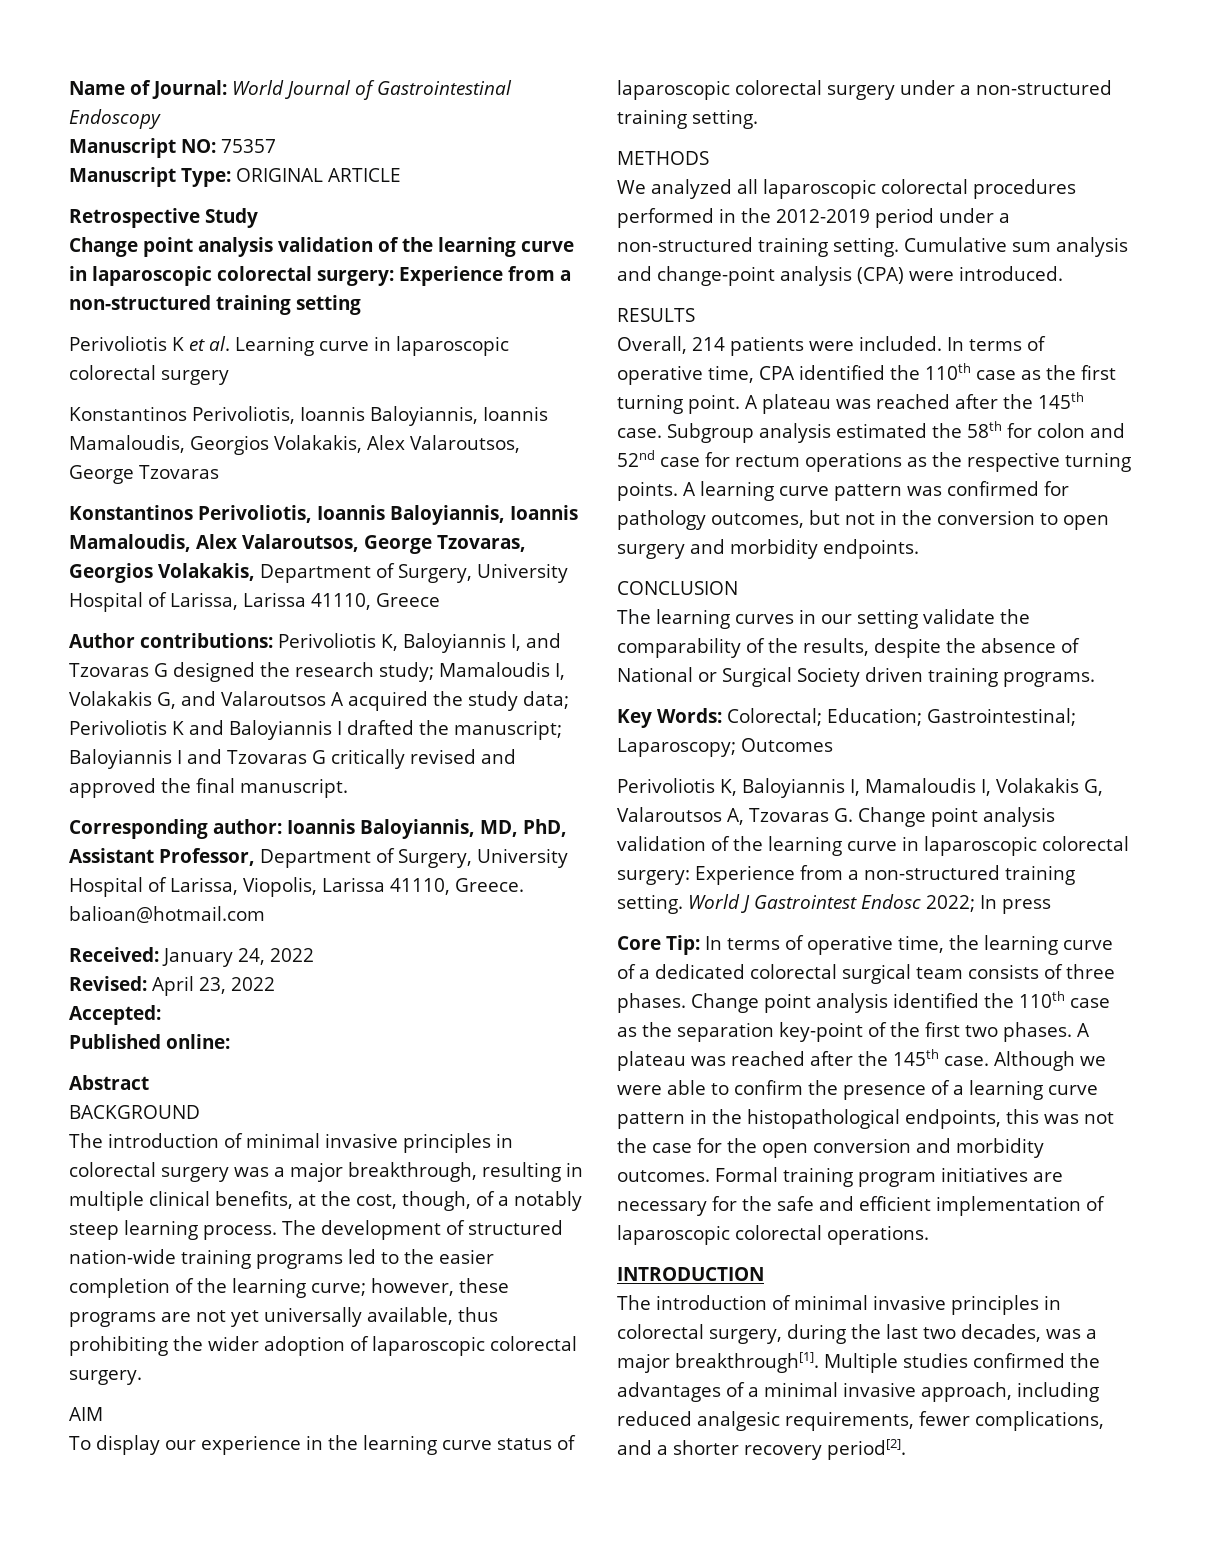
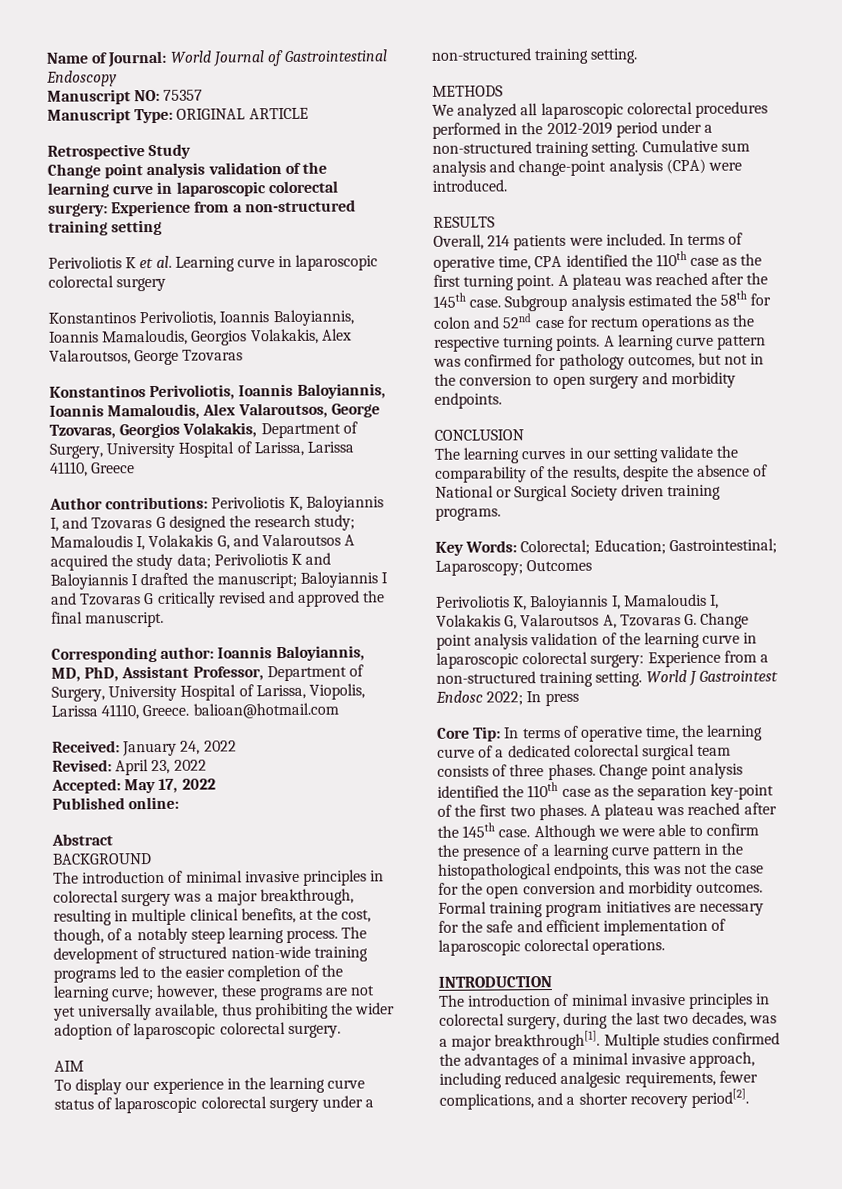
(161, 1015) none -> [124,778,216,794] May 17, 2022

